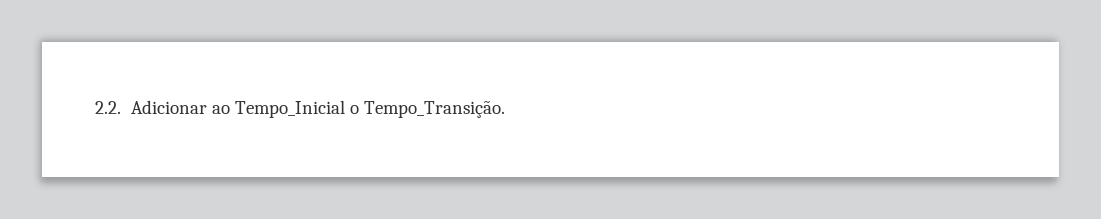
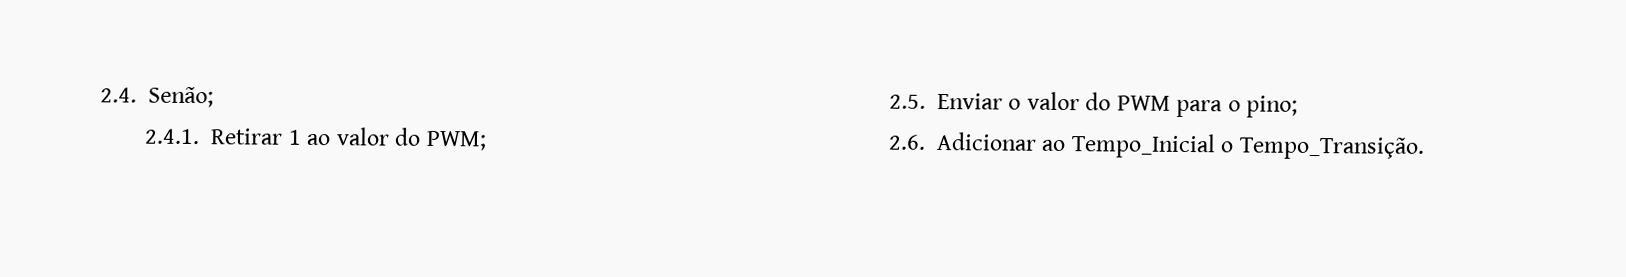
[95,101,122,114] 2.2. -> [99,86,214,108] [144,127,487,151] [888,91,1299,118] [887,134,926,150] 2.4. Senão; // 2.4.1. Retirar 1 ao valor do PWM; // 2.5. Enviar o valor do PWM para o pino; // 2.6.

